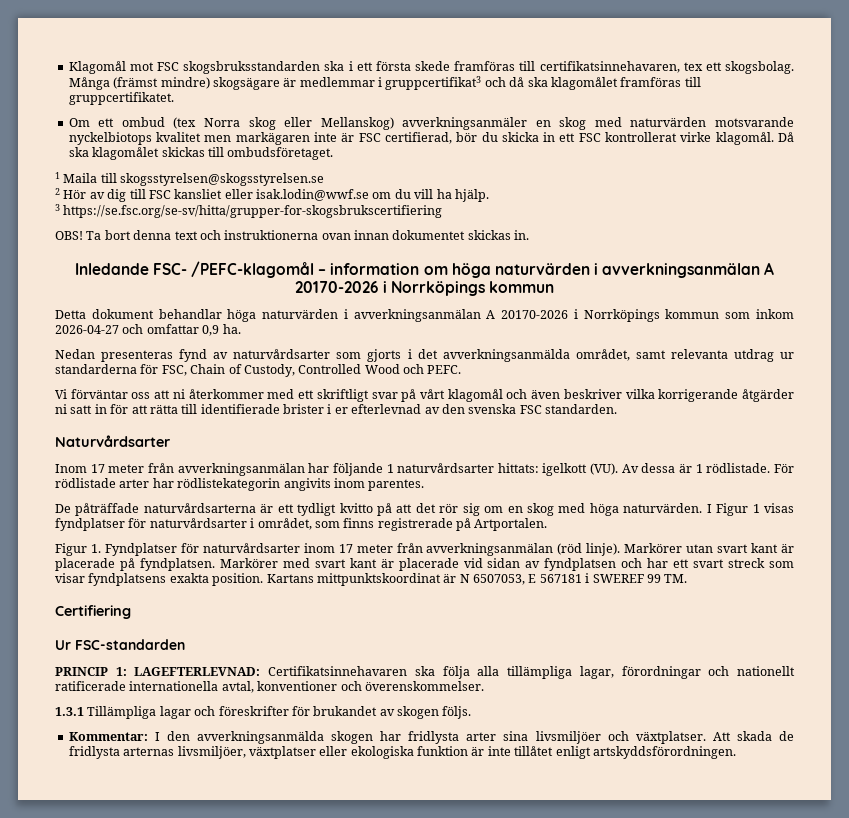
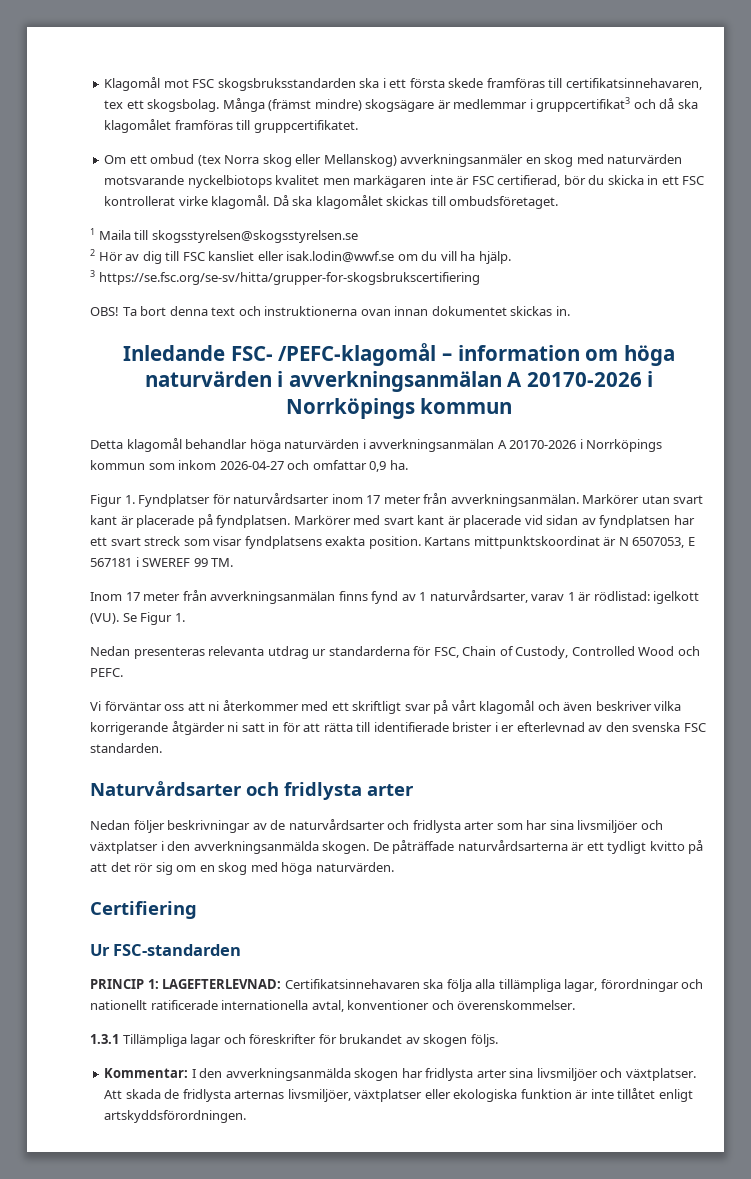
[91,309,154,319] dokument -> [126,438,182,452] klagomål
[55,349,666,362] Nedan presenteras fynd av naturvårdsarter som gjorts i det avverkningsanmälda området, samt -> [90,493,704,507] [90,514,695,528] [90,536,695,549] [90,557,234,567] [90,590,700,604] [90,612,185,625] [90,646,205,659] Figur 1. Fyndplatser för naturvårdsarter inom 17 meter från avverkningsanmälan. Markörer utan svart kant är placerade på fyndplatsen. Markörer med svart kant är placerade vid sidan av fyndplatsen har ett svart streck som visar fyndplatsens exakta position. Kartans mittpunktskoordinat är N 6507053, E 567181 i SWEREF 99 TM. // Inom 17 meter från avverkningsanmälan finns fynd av 1 naturvårdsarter, varav 1 är rödlistad: igelkott (VU). Se Figur 1. // Nedan presenteras
[55,463,794,476] [55,478,425,491] // Inom 17 meter från avverkningsanmälan har följande 1 naturvårdsarter hittats: igelkott (VU). Av dessa är 1 rödlistade. För rödlistade arter har rödlistekategorin angivits inom parentes. // -> [246,782,414,800] [90,819,663,833] [90,841,370,854] och fridlysta arter // Nedan följer beskrivningar av de naturvårdsarter och fridlysta arter som har sina livsmiljöer och växtplatser i den avverkningsanmälda skogen.
[706,503,795,516] [55,518,548,531] [55,543,794,556] [55,558,795,571] [55,573,688,586] I Figur 1 visas fyndplatser för naturvårdsarter i området, som finns registrerade på Artportalen. // Figur 1. Fyndplatser för naturvårdsarter inom 17 meter från avverkningsanmälan (röd linje). Markörer utan svart kant är placerade på fyndplatsen. Markörer med svart kant är placerade vid sidan av fyndplatsen och har ett svart streck som visar fyndplatsens exakta position. Kartans mittpunktskoordinat är N 6507053, E 567181 i SWEREF 99 TM. -> (394, 867) none

